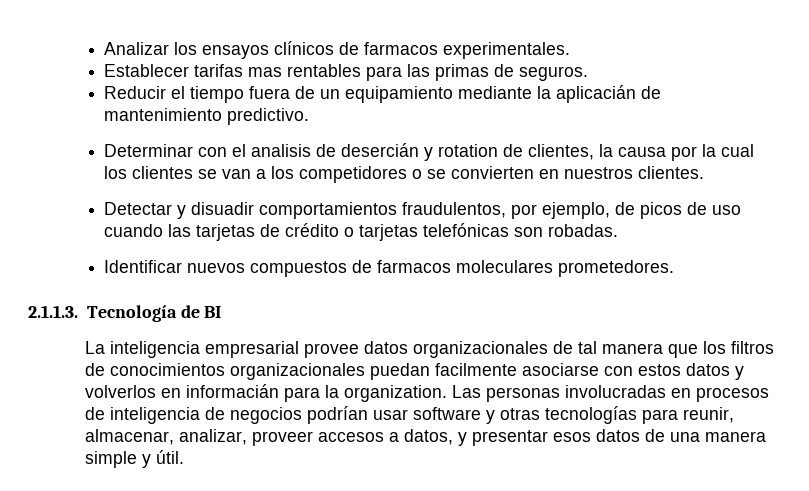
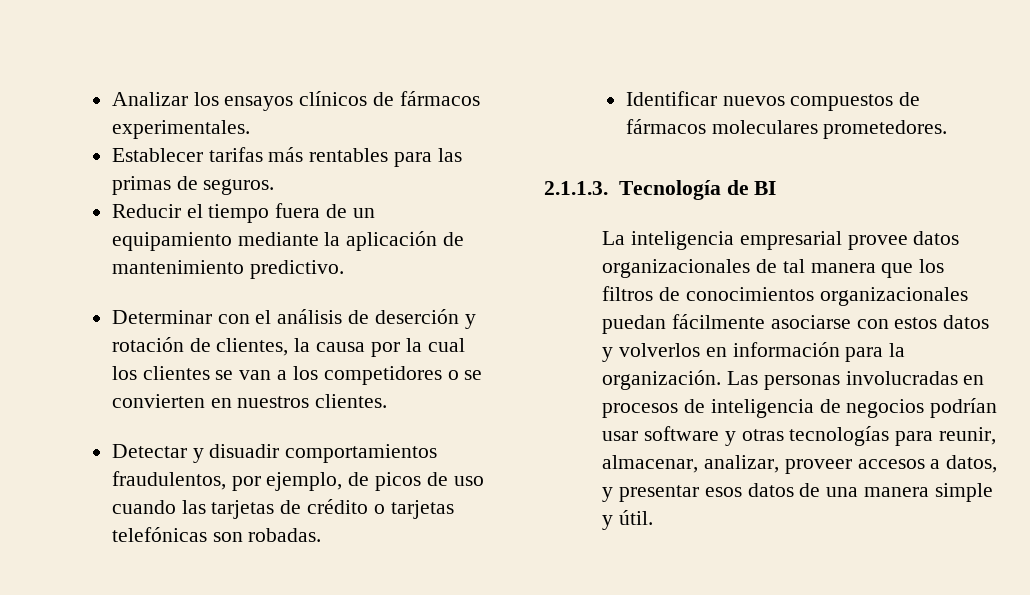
[364,42,439,55] farmacos -> [399,91,480,106] fármacos
[248,67,283,77] mas -> [268,147,304,162] más
[556,85,637,103] aplicacián -> [346,231,438,251] aplicación
[251,143,499,161] analisis de desercián y rotation -> [277,309,476,329] [111,337,184,352] análisis de deserción y rotación
[377,260,452,273] farmacos -> [625,119,706,134] fármacos
[435,363,518,376] facilmente -> [672,314,766,329] fácilmente
[186,384,280,398] informacián -> [732,342,840,357] información
[344,385,448,402] organization. -> [602,370,722,390] organización.

